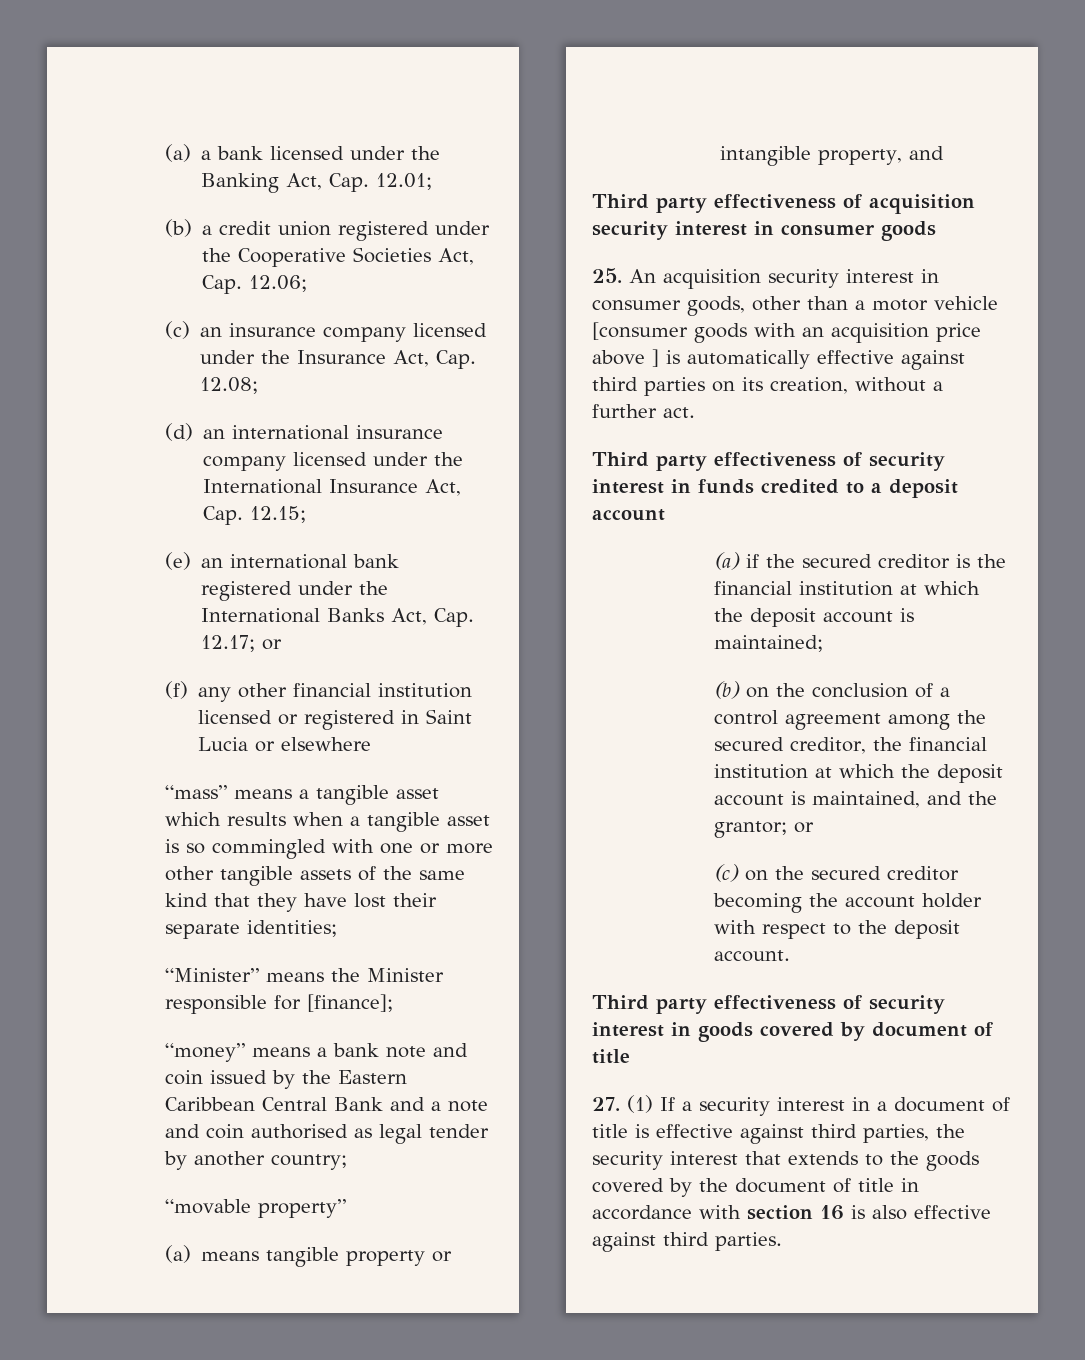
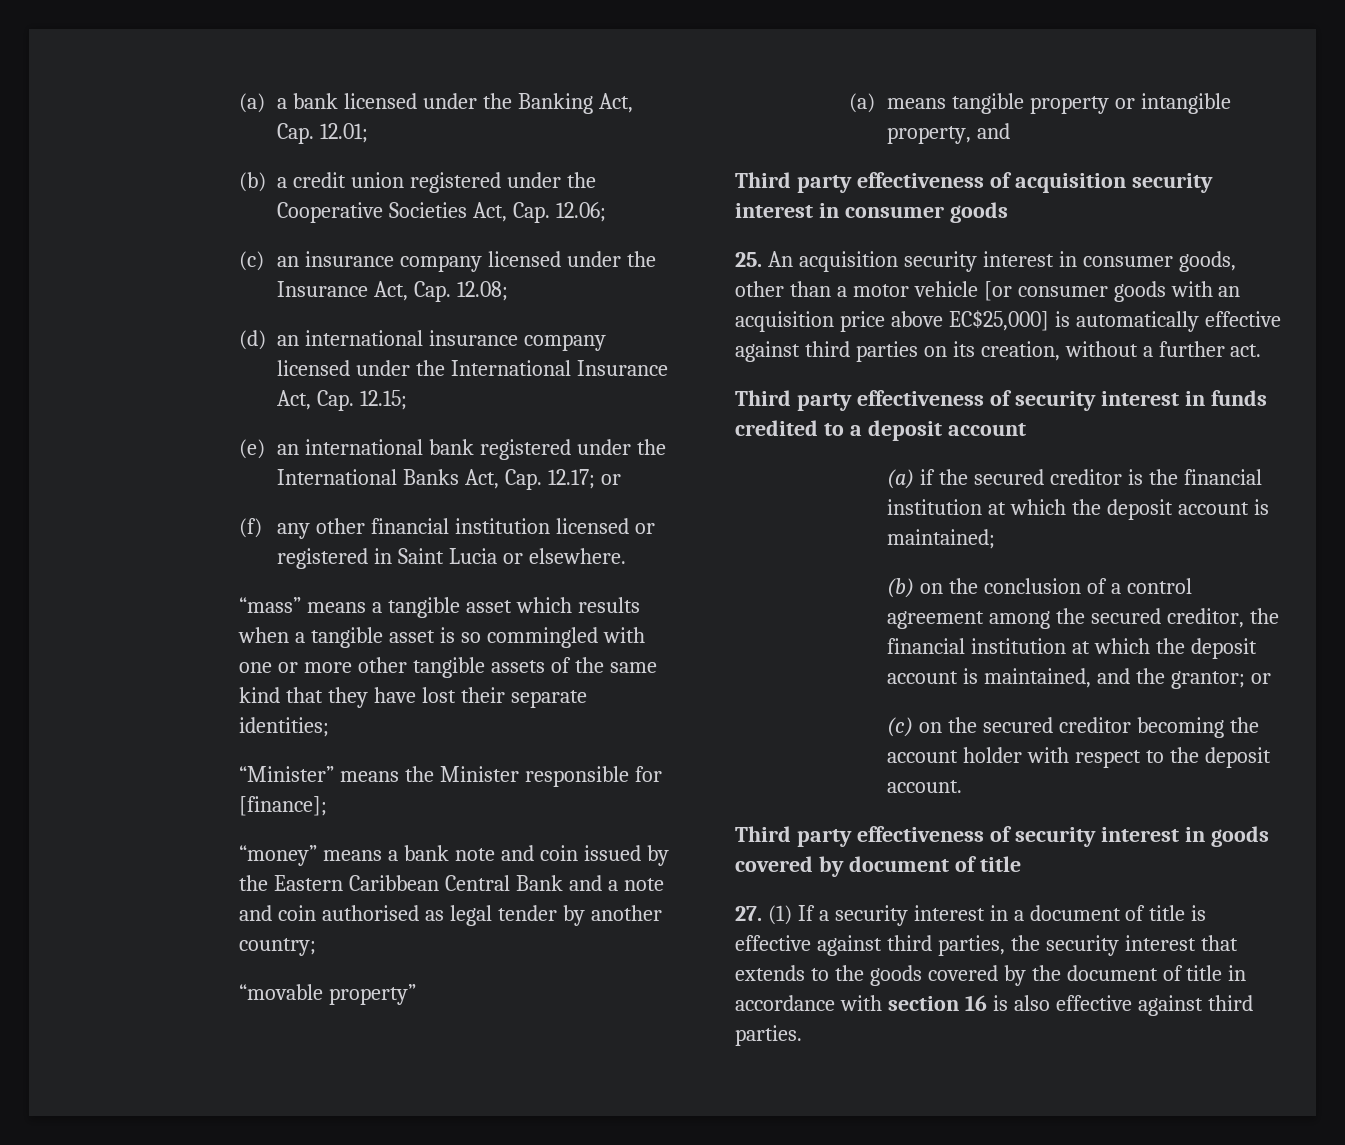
[281,737,372,751] elsewhere -> [528,548,626,564] elsewhere.
[592,322,688,340] [consumer -> [983,281,1108,301] [or consumer
[652,349,659,367] ] -> [948,310,1049,331] EC$25,000]

